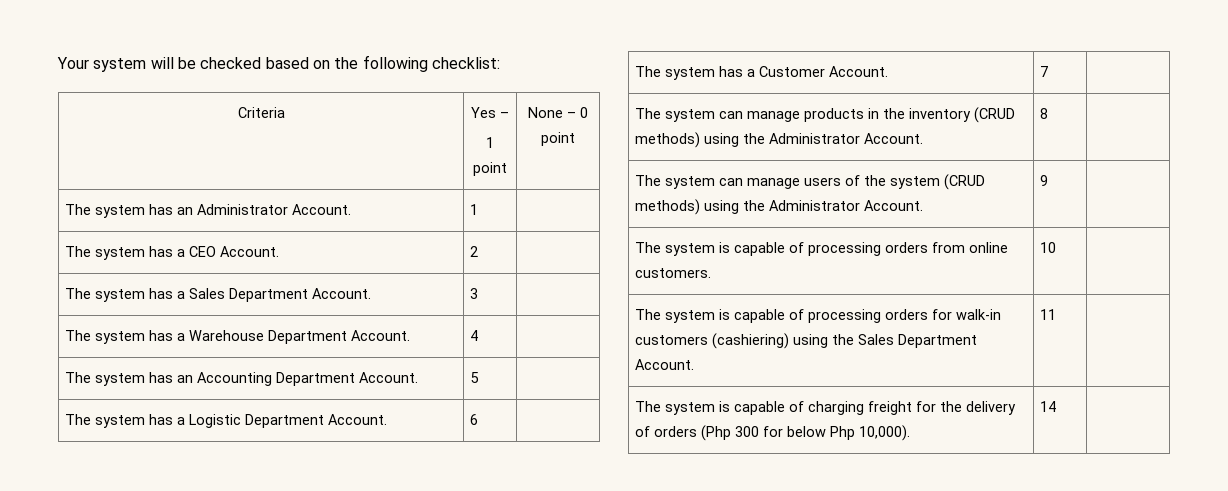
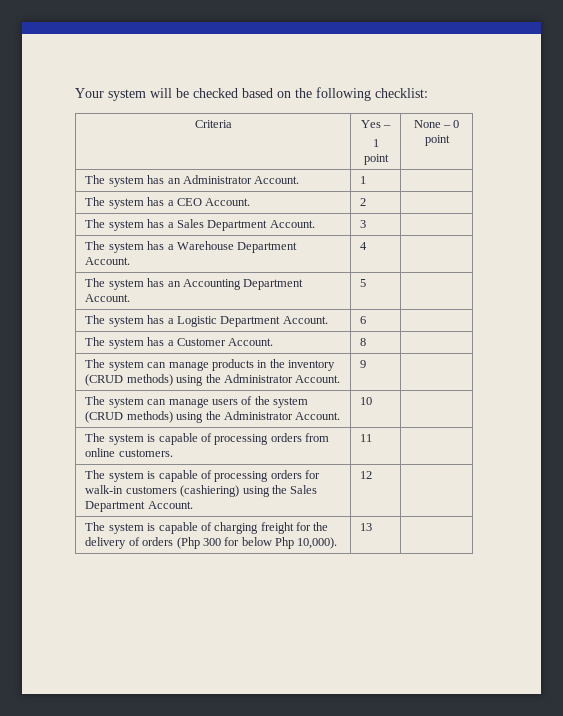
[1039,66,1048,77] 7 -> [360,338,367,346] 8
[1039,108,1048,119] 8 -> [360,360,367,368] 9
[1039,175,1048,186] 9 -> [360,397,373,405] 10
[1039,242,1056,253] 10 -> [360,434,373,442] 11
[1039,309,1056,320] 11 -> [360,471,373,479] 12
[1039,401,1056,412] 14 -> [360,523,373,531] 13

